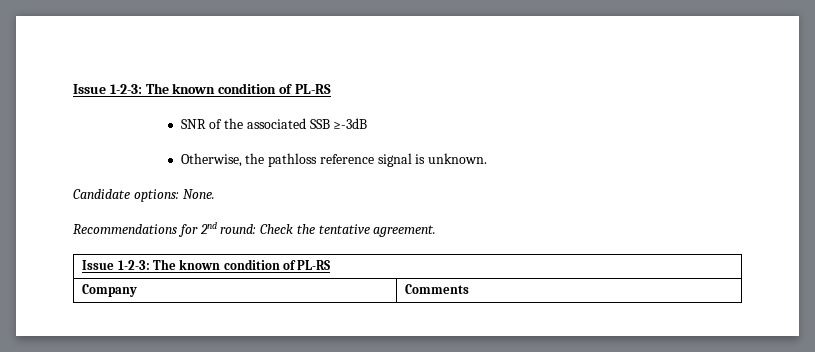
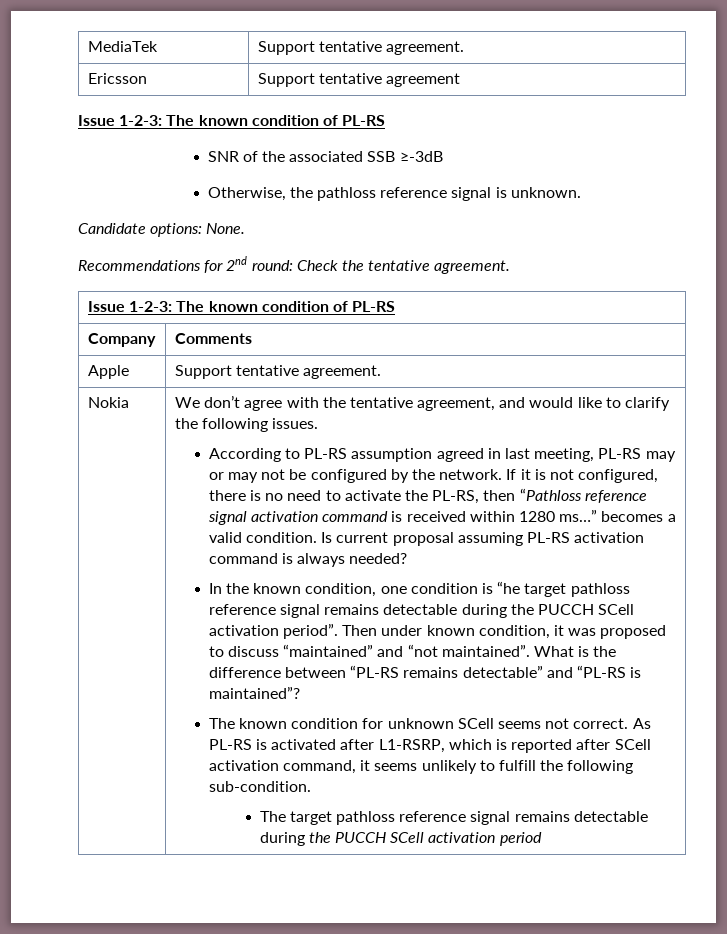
(73, 89) none -> [87,41,158,52] [257,41,465,55] [87,73,147,84] [257,73,461,87] MediaTek | Support tentative agreement. // Ericsson | Support tentative agreement //
(470, 289) none -> [87,365,129,379] [174,365,382,379] [87,397,129,408] [174,395,671,411] [174,418,319,432] [208,448,676,462] [208,469,659,483] [208,488,647,504] [207,509,676,525] [208,532,645,546] [208,553,408,567] [208,581,630,597] [208,604,635,618] [208,623,667,639] [208,644,617,657] [208,665,642,678] [208,686,300,699] [208,718,651,729] [208,739,651,753] [208,760,634,774] [208,781,311,792] [259,811,648,825] [259,832,542,846] // Apple | Support tentative agreement. // Nokia | We don’t agree with the tentative agreement, and would like to clarify the following issues. // According to PL-RS assumption agreed in last meeting, PL-RS may or may not be configured by the network. If it is not configured, there is no need to activate the PL-RS, then “Pathloss reference signal activation command is received within 1280 ms…” becomes a valid condition. Is current proposal assuming PL-RS activation command is always needed? // In the known condition, one condition is “he target pathloss reference signal remains detectable during the PUCCH SCell activation period”. Then under known condition, it was proposed to discuss “maintained” and “not maintained”. What is the difference between “PL-RS remains detectable” and “PL-RS is maintained”? // The known condition for unknown SCell seems not correct. As PL-RS is activated after L1-RSRP, which is reported after SCell activation command, it seems unlikely to fulfill the following sub-condition. // The target pathloss reference signal remains detectable during the PUCCH SCell activation period

